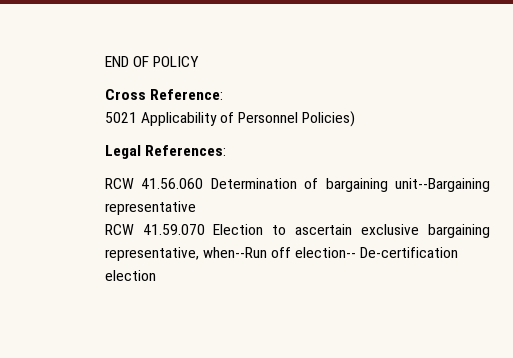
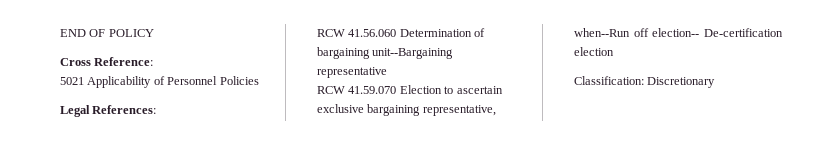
[302,111,356,127] Policies) -> [219,76,259,85] Policies
(156, 275) none -> [574,76,716,88] // Classification: Discretionary

